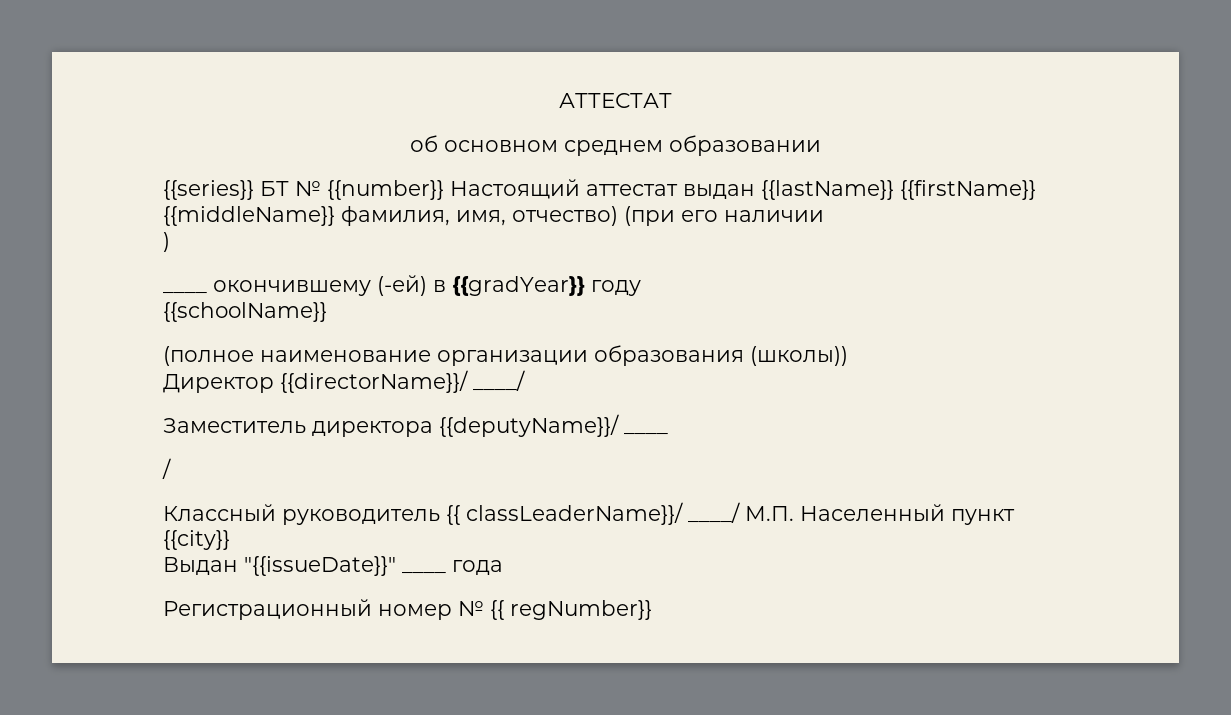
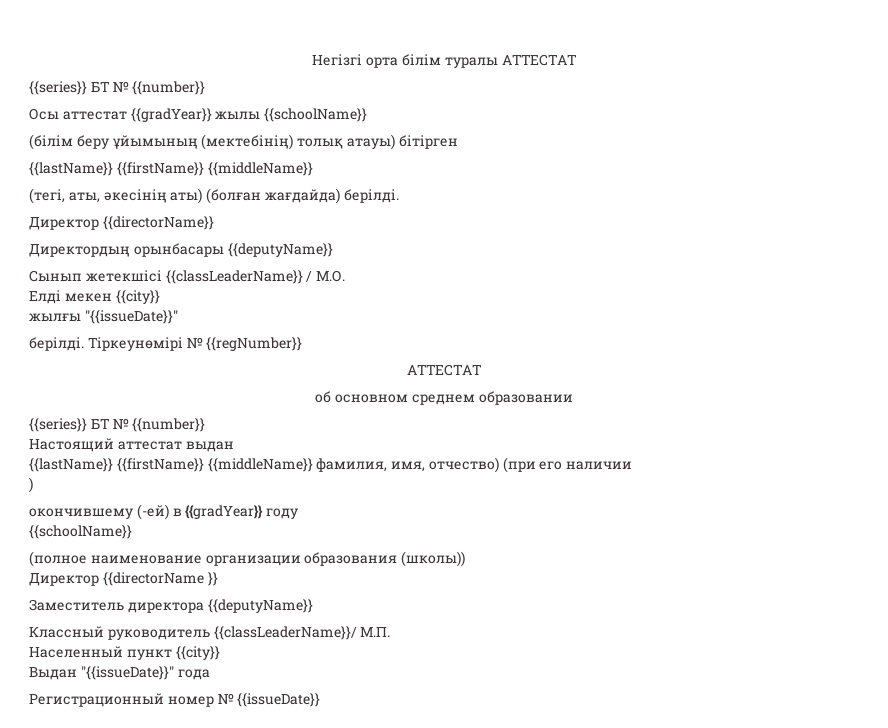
(559, 100) none -> [312,54,576,68] [29,81,206,95] [29,108,368,122] [29,134,458,150] [29,162,313,176] [29,188,399,204] [29,216,214,230] [29,243,333,257] [29,270,346,284] [29,290,160,304] [29,310,178,324] [29,337,303,351] Негізгі орта білім туралы АТТЕСТАТ // {{series}} БТ № {{number}} // Осы аттестат {{gradYear}} жылы {{schoolName}} // (білім беру ұйымының (мектебінің) толық атауы) бітірген // {{lastName}} {{firstName}} {{middleName}} // (тегі, аты, әкесінің аты) (болған жағдайда) берілді. // Директор {{directorName}} // Директордың орынбасары {{deputyName}} // Сынып жетекшісі {{classLeaderName}} / М.О. // Елді мекен {{city}} // жылғы "{{issueDate}}" // берілді. Тіркеунөмірі № {{regNumber}} //
(444, 190) none -> (206, 425) //
(755, 191) none -> (234, 446) //
[163,292,207,294] ____ -> (33, 485) none
[280,370,525,393] {{directorName}}/ ____/ -> [102,572,218,586] {{directorName }}
[439,414,668,437] [162,458,171,479] {{deputyName}}/ ____ // / -> [207,599,313,613] {{deputyName}}
[446,502,740,525] {{ classLeaderName}}/ ____/ -> [213,626,357,640] {{classLeaderName}}/
(794, 513) none -> (391, 632) //
[402,572,446,574] ____ -> (174, 673) none
[490,600,652,620] {{ regNumber}} -> [237,693,321,707] {{issueDate}}

